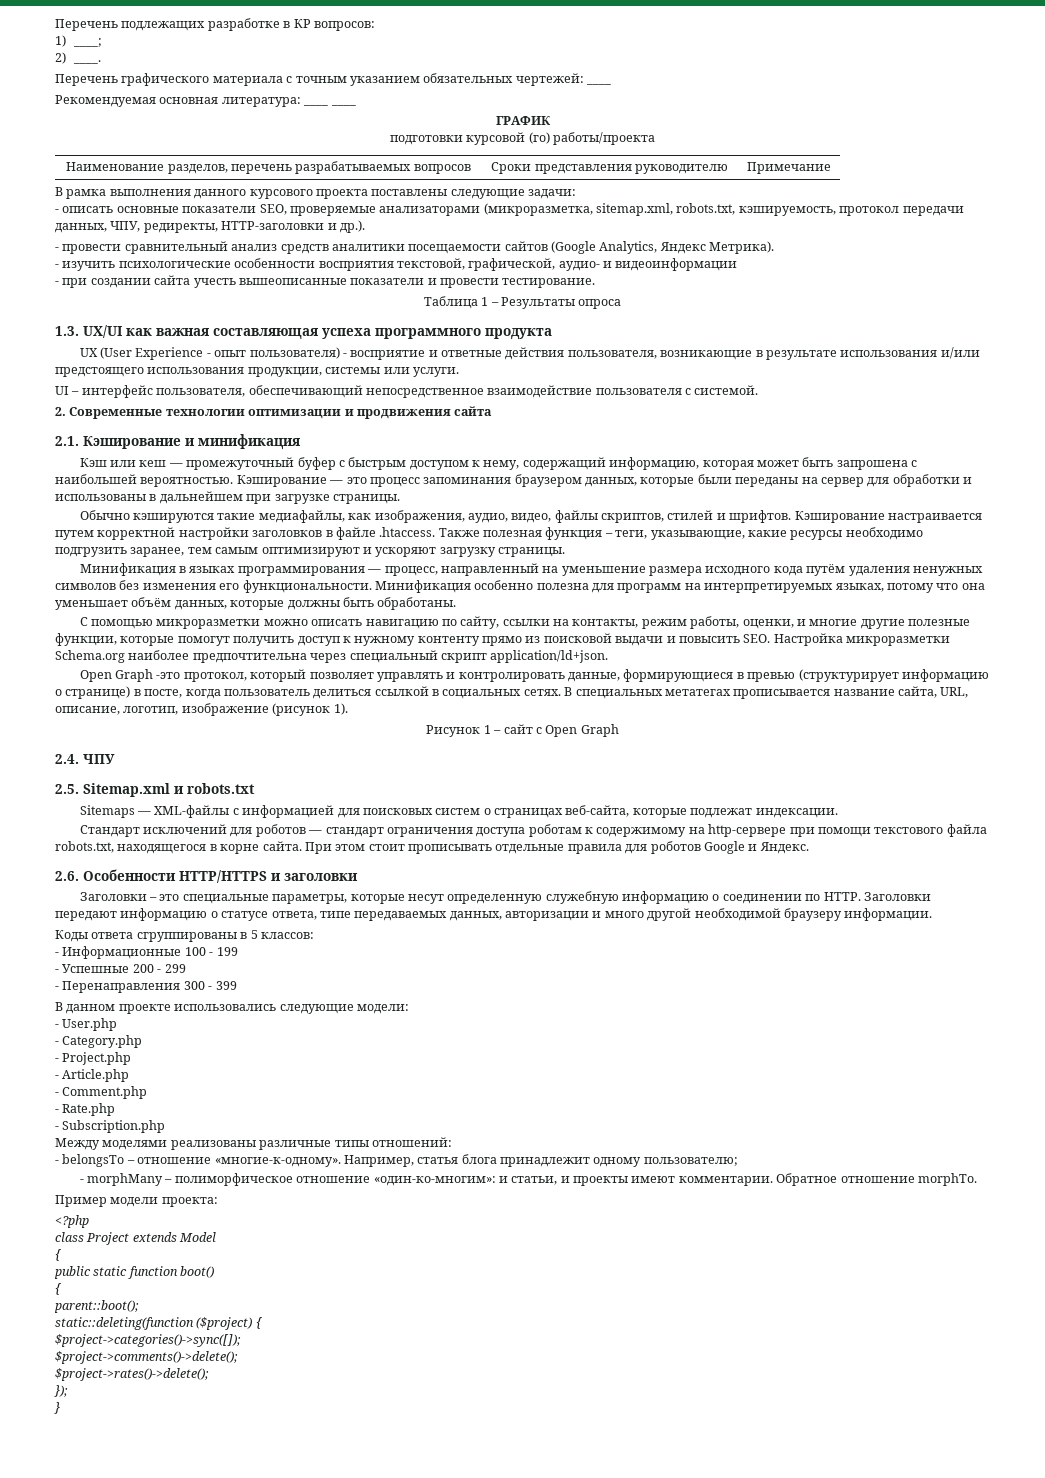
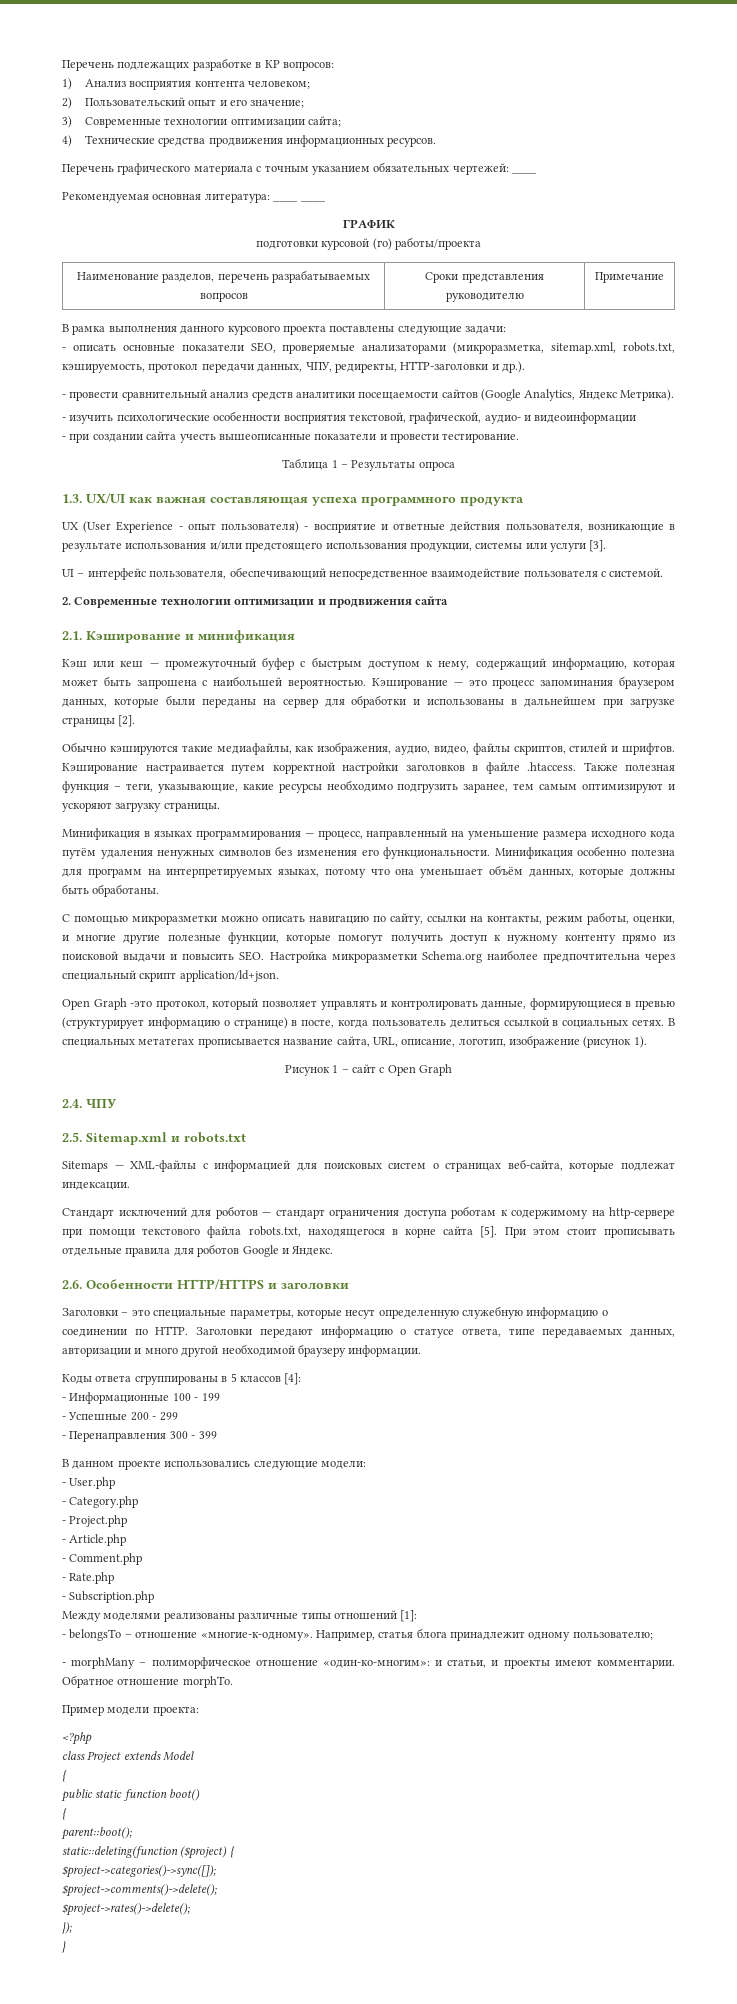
[72,38,102,47] [55,52,101,64] ____; // 2) ____. -> [84,79,311,90] [62,97,305,109] [62,116,342,128] [62,135,437,147] Анализ восприятия контента человеком; // 2) Пользовательский опыт и его значение; // 3) Современные технологии оптимизации сайта; // 4) Технические средства продвижения информационных ресурсов.
[412,367,459,377] услуги. -> [550,540,607,552] услуги [3].
[332,494,400,504] страницы. -> [62,715,136,727] страницы [2].
[262,841,302,851] сайта. -> [443,1226,498,1238] сайта [5].
[260,932,314,939] классов: -> [239,1373,302,1385] классов [4]:
[371,1137,452,1147] отношений: -> [333,1610,418,1622] отношений [1]:

